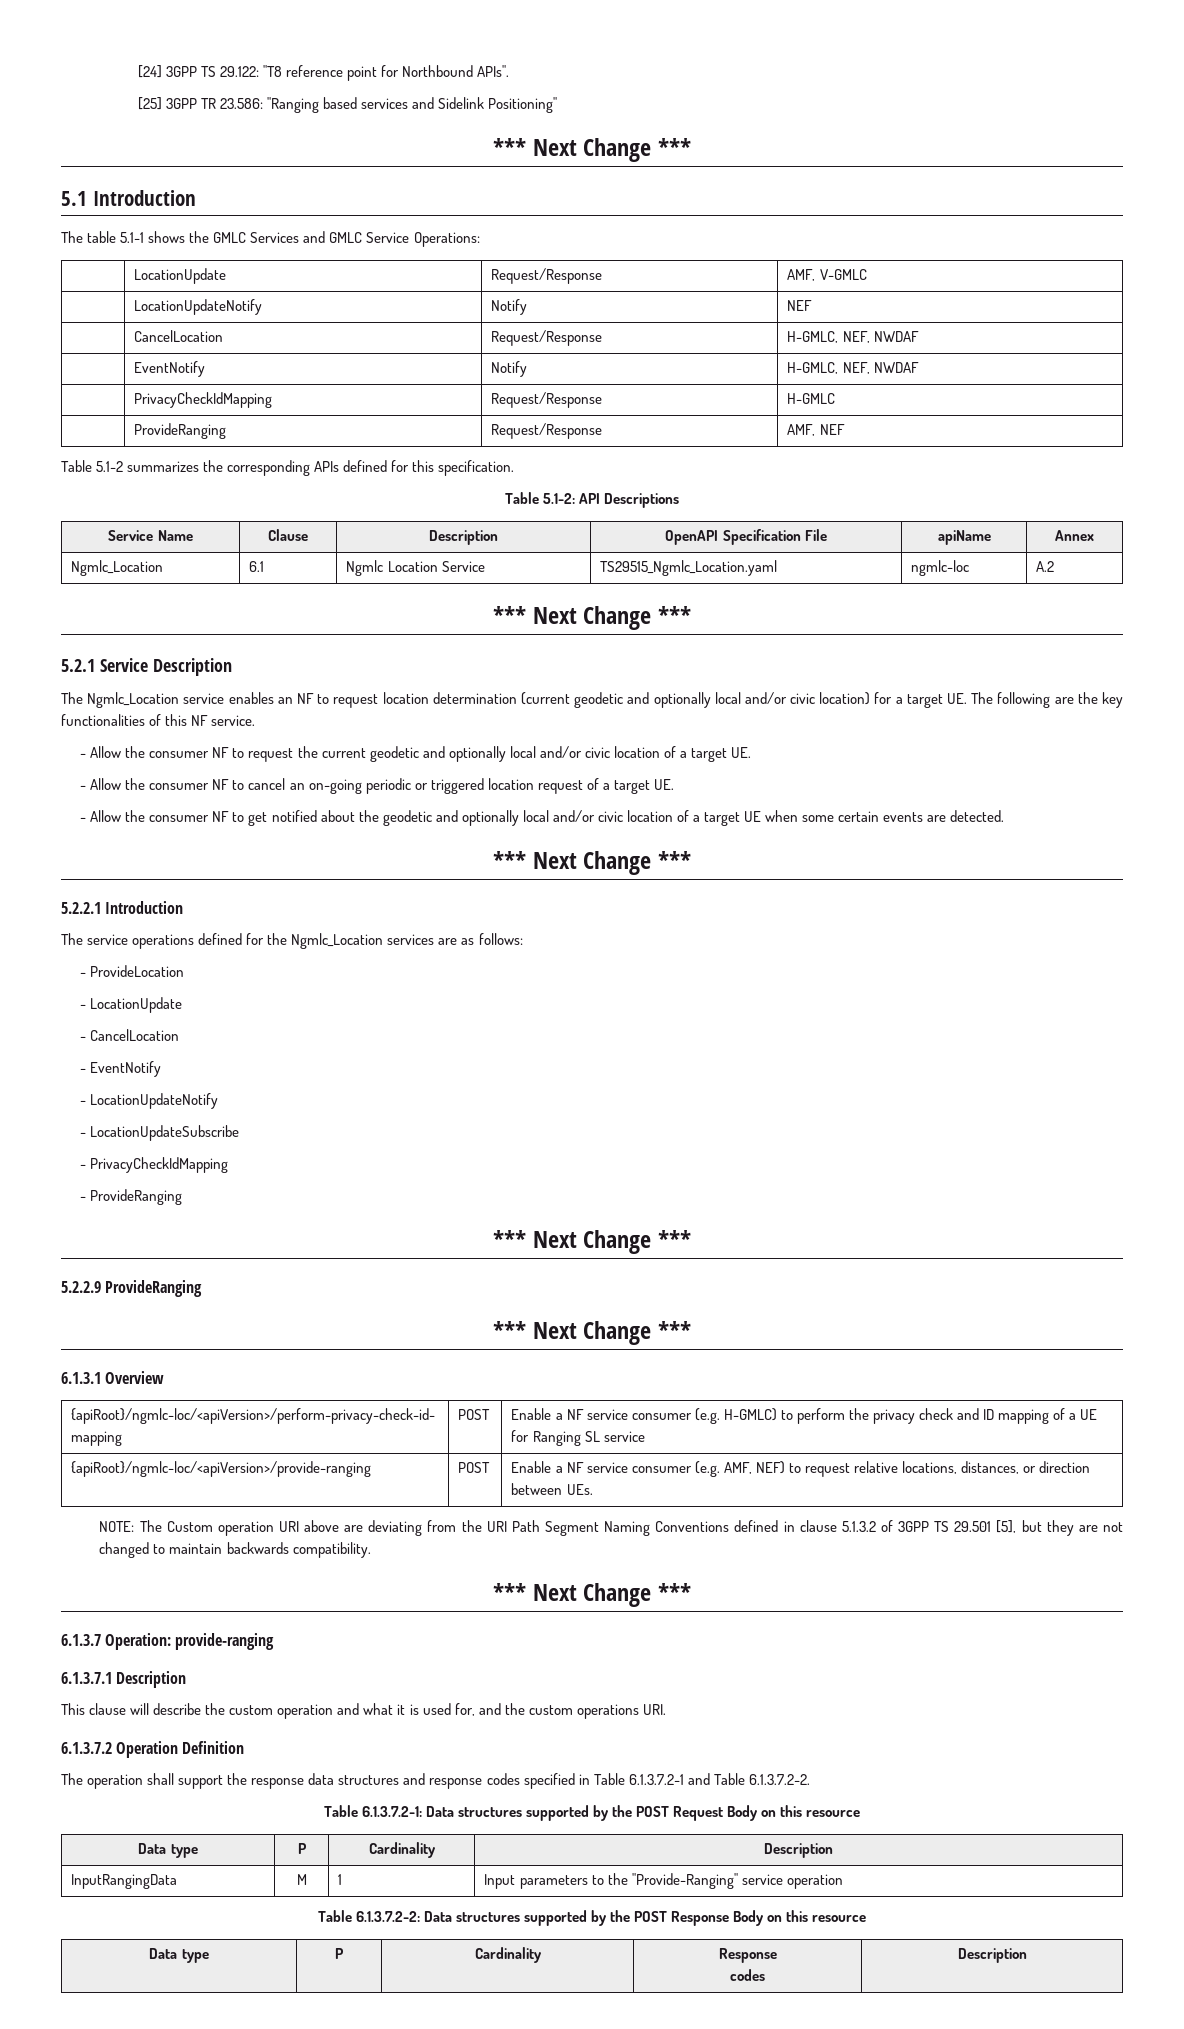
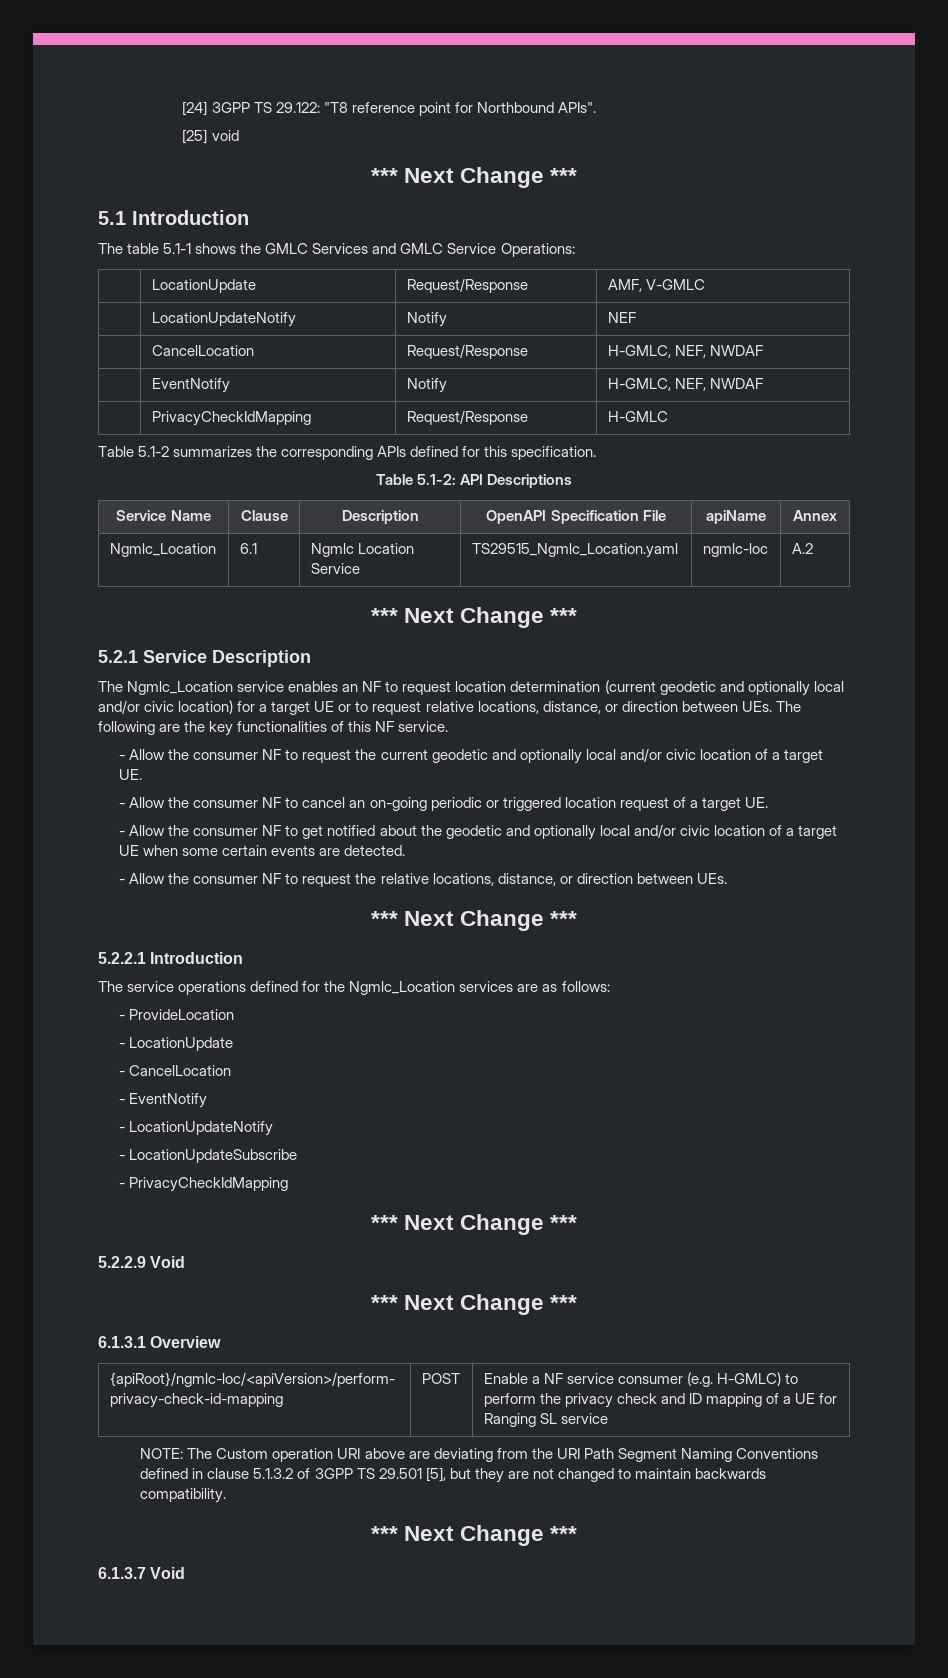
[165,97,558,113] 3GPP TR 23.586: "Ranging based services and Sidelink Positioning" -> [211,130,239,141] void
[134,423,227,439] [491,423,603,439] [787,424,845,436] // | ProvideRanging | Request/Response | AMF, NEF -> (668, 416) none
[947,693,968,704] UE. -> [314,701,772,715] UE or to request relative locations, distance, or direction between UEs.
(1005, 816) none -> [119,873,727,887] // - Allow the consumer NF to request the relative locations, distance, or direction between UEs.
[80,1189,183,1205] // - ProvideRanging -> (289, 1184) none
[105,1280,203,1297] ProvideRanging -> [150,1256,186,1268] Void
[71,1461,372,1477] [458,1462,491,1473] [511,1461,1091,1477] [511,1483,593,1495] // {apiRoot}/ngmlc-loc/<apiVersion>/provide-ranging | POST | Enable a NF service consumer (e.g. AMF, NEF) to request relative locations, distances, or direction between UEs. -> (608, 1418) none
[105,1633,275,1650] [61,1671,187,1688] [61,1703,666,1719] [61,1741,245,1758] [61,1773,810,1789] [323,1805,861,1821] [138,1843,198,1858] [297,1843,307,1854] [368,1842,436,1858] [764,1843,834,1858] [71,1874,178,1889] [296,1874,307,1885] [338,1874,343,1885] [484,1873,843,1889] [317,1910,867,1926] [149,1948,209,1963] [334,1948,344,1959] [474,1947,542,1963] [718,1948,777,1963] [730,1969,765,1981] [957,1948,1027,1963] Operation: provide-ranging // 6.1.3.7.1 Description // This clause will describe the custom operation and what it is used for, and the custom operations URI. // 6.1.3.7.2 Operation Definition // The operation shall support the response data structures and response codes specified in Table 6.1.3.7.2-1 and Table 6.1.3.7.2-2. // Table 6.1.3.7.2-1: Data structures supported by the POST Request Body on this resource // Data type | P | Cardinality | Description // InputRangingData | M | 1 | Input parameters to the "Provide-Ranging" service operation // Table 6.1.3.7.2-2: Data structures supported by the POST Response Body on this resource // Data type | P | Cardinality | Response // codes | Description -> [150,1567,186,1579] Void

